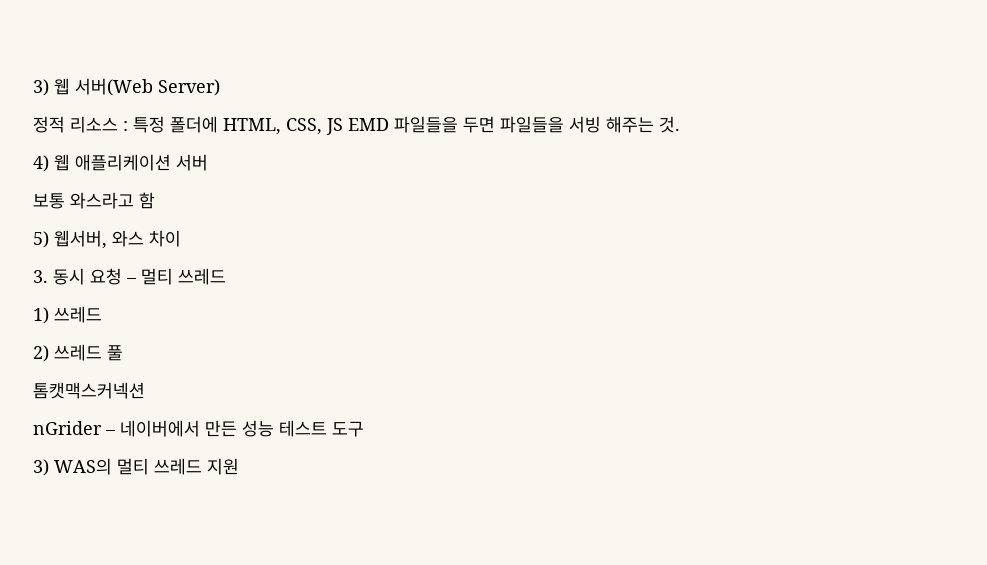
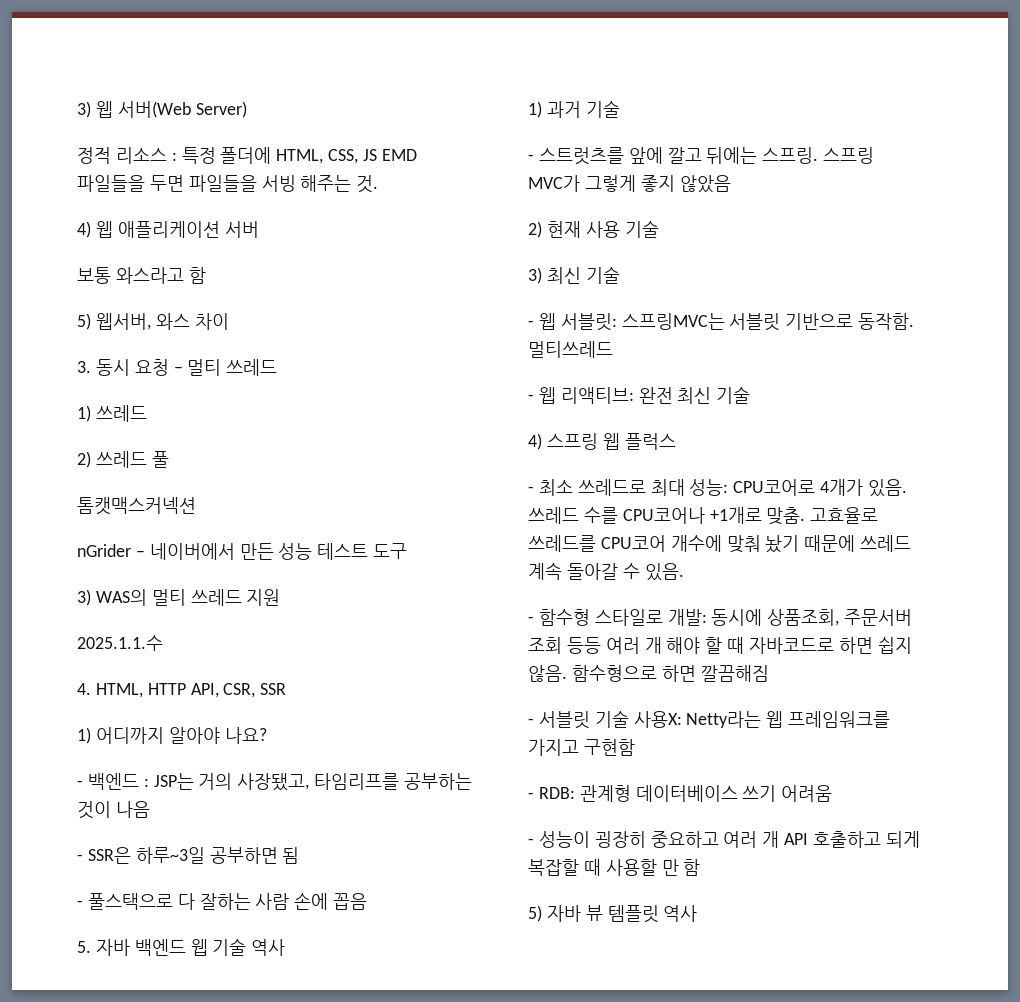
(239, 466) none -> [77,635,163,651] [77,683,287,698] [77,727,267,744] [77,773,473,791] [77,801,150,819] [77,847,300,864] [77,892,368,910] [77,938,286,956] [528,100,620,118] [528,147,875,165] [528,175,731,193] [528,220,659,238] [528,266,620,284] [528,313,915,331] [528,341,613,358] [528,386,751,404] [528,433,676,450] [528,479,908,497] [528,507,879,525] [528,535,912,553] [528,562,684,581] [528,609,913,626] [528,637,912,654] [528,665,769,682] [528,710,891,729] [528,739,635,756] [528,785,833,802] [528,831,920,848] [528,859,701,876] [528,905,698,923] // 2025.1.1.수 // 4. HTML, HTTP API, CSR, SSR // 1) 어디까지 알아야 나요? // - 백엔드 : JSP는 거의 사장됐고, 타임리프를 공부하는 것이 나음 // - SSR은 하루~3일 공부하면 됨 // - 풀스택으로 다 잘하는 사람 손에 꼽음 // 5. 자바 백엔드 웹 기술 역사 // 1) 과거 기술 // - 스트럿츠를 앞에 깔고 뒤에는 스프링. 스프링 MVC가 그렇게 좋지 않았음 // 2) 현재 사용 기술 // 3) 최신 기술 // - 웹 서블릿: 스프링MVC는 서블릿 기반으로 동작함. 멀티쓰레드 // - 웹 리액티브: 완전 최신 기술 // 4) 스프링 웹 플럭스 // - 최소 쓰레드로 최대 성능: CPU코어로 4개가 있음. 쓰레드 수를 CPU코어나 +1개로 맞춤. 고효율로 쓰레드를 CPU코어 개수에 맞춰 놨기 때문에 쓰레드 계속 돌아갈 수 있음. // - 함수형 스타일로 개발: 동시에 상품조회, 주문서버 조회 등등 여러 개 해야 할 때 자바코드로 하면 쉽지 않음. 함수형으로 하면 깔끔해짐 // - 서블릿 기술 사용X: Netty라는 웹 프레임워크를 가지고 구현함 // - RDB: 관계형 데이터베이스 쓰기 어려움 // - 성능이 굉장히 중요하고 여러 개 API 호출하고 되게 복잡할 때 사용할 만 함 // 5) 자바 뷰 템플릿 역사

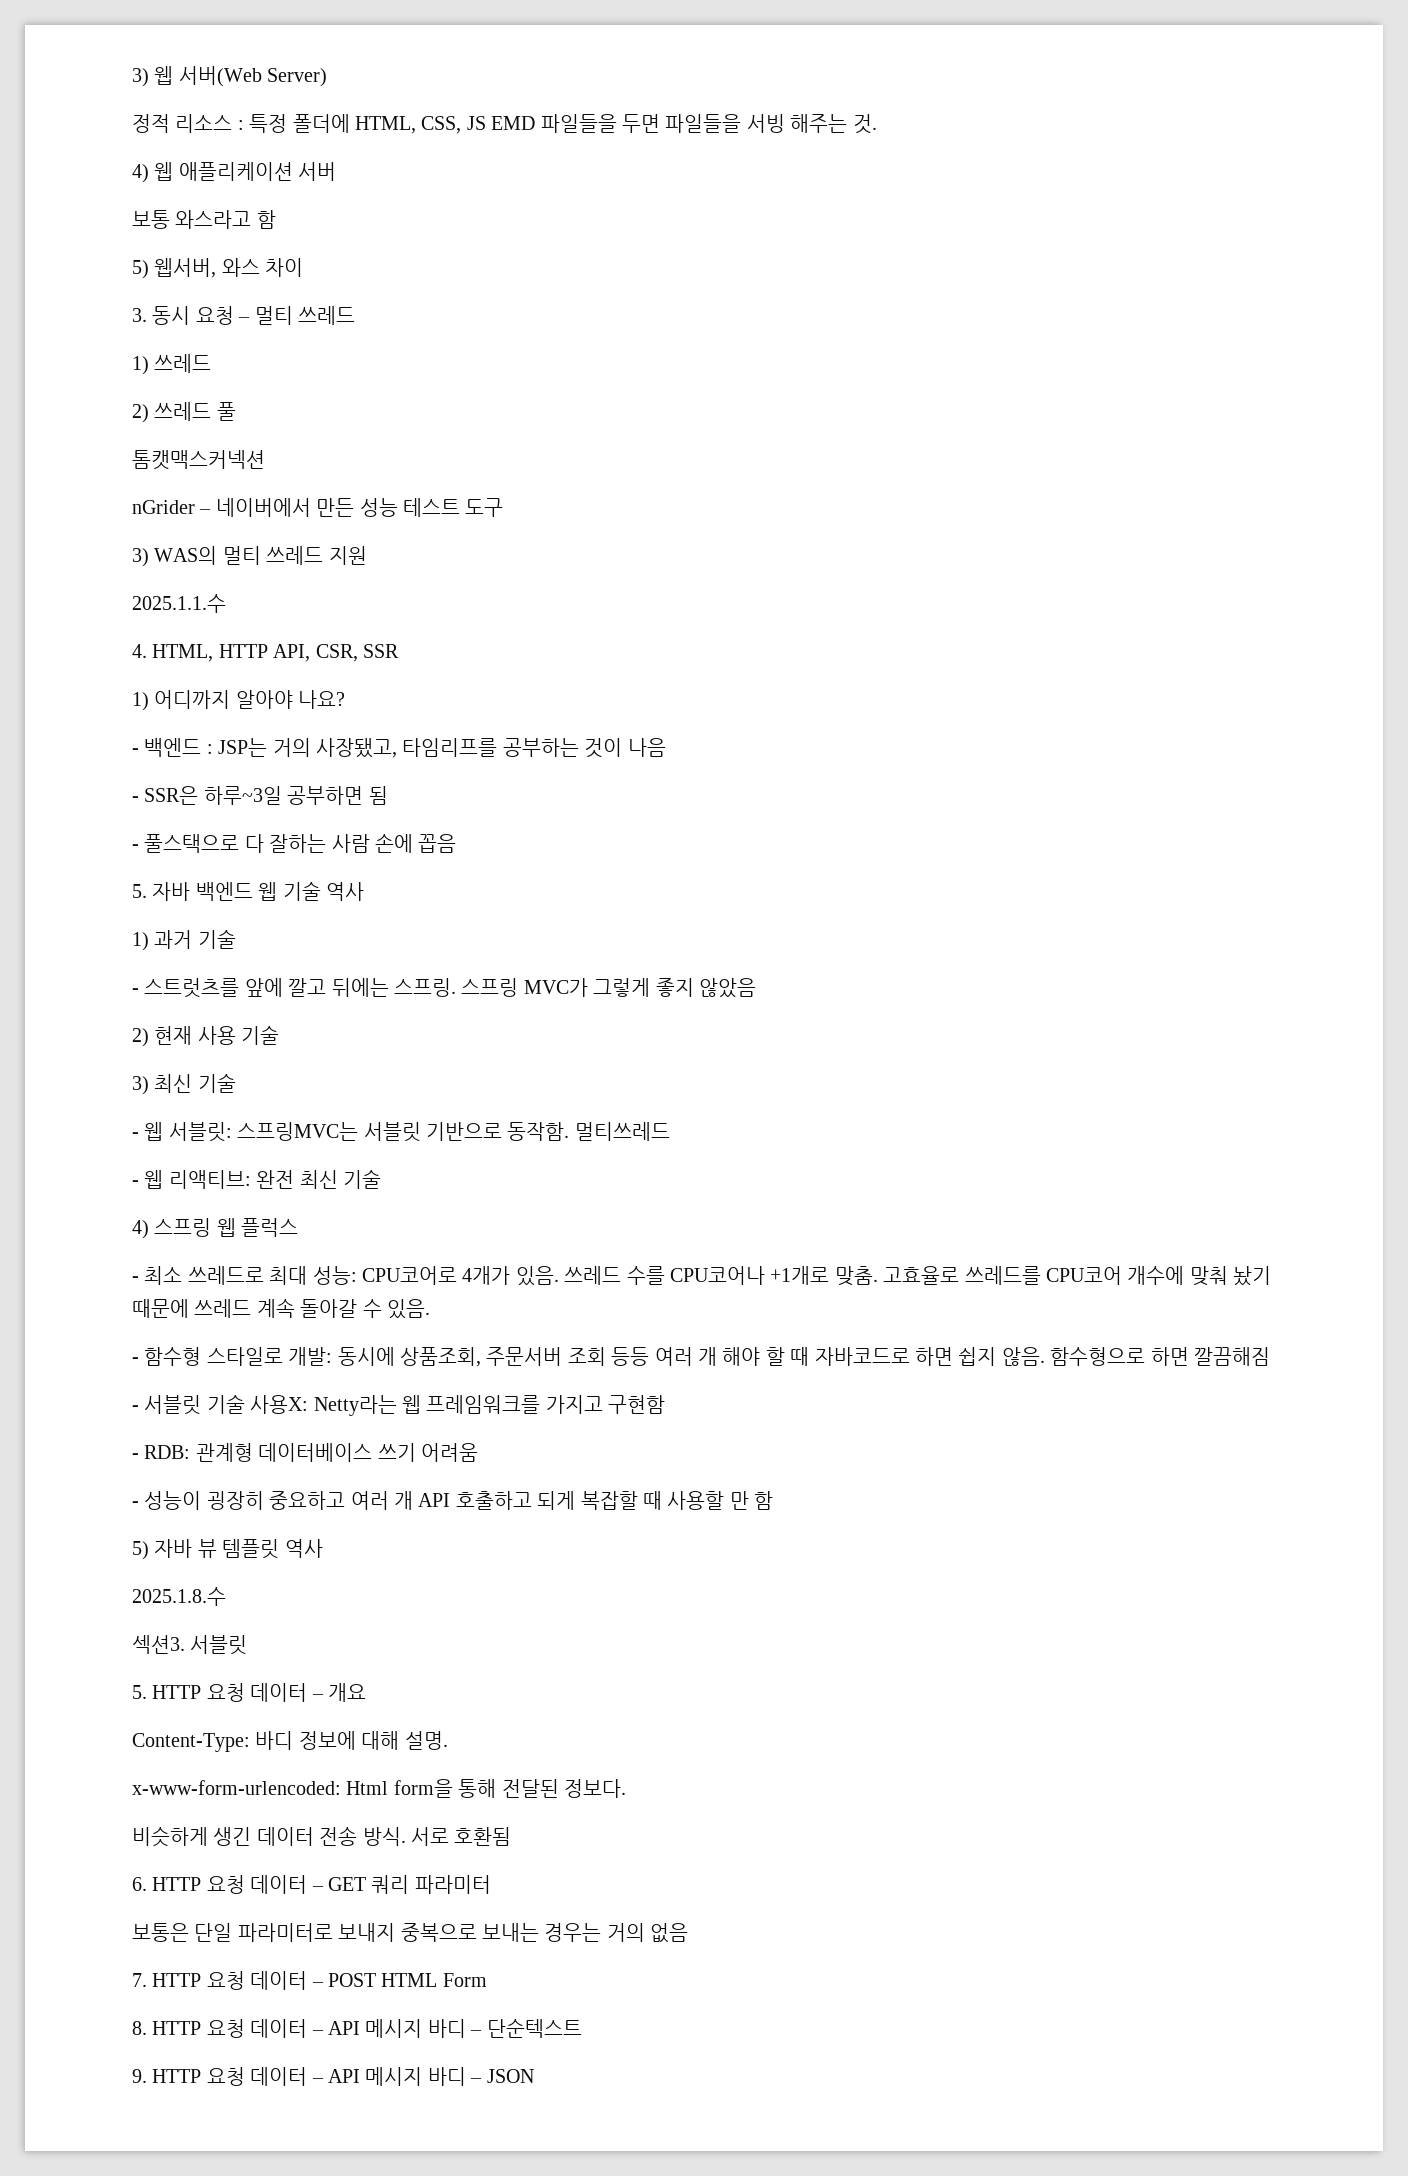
(698, 913) none -> [132,1587,226,1606] [132,1635,248,1655] [132,1683,366,1702] [132,1731,448,1752] [132,1779,626,1798] [132,1826,512,1847] [132,1875,491,1894] [132,1923,689,1943] [132,1971,487,1990] [132,2018,582,2038] [132,2067,534,2086] // 2025.1.8.수 // 섹션3. 서블릿 // 5. HTTP 요청 데이터 – 개요 // Content-Type: 바디 정보에 대해 설명. // x-www-form-urlencoded: Html form을 통해 전달된 정보다. // 비슷하게 생긴 데이터 전송 방식. 서로 호환됨 // 6. HTTP 요청 데이터 – GET 쿼리 파라미터 // 보통은 단일 파라미터로 보내지 중복으로 보내는 경우는 거의 없음 // 7. HTTP 요청 데이터 – POST HTML Form // 8. HTTP 요청 데이터 – API 메시지 바디 – 단순텍스트 // 9. HTTP 요청 데이터 – API 메시지 바디 – JSON

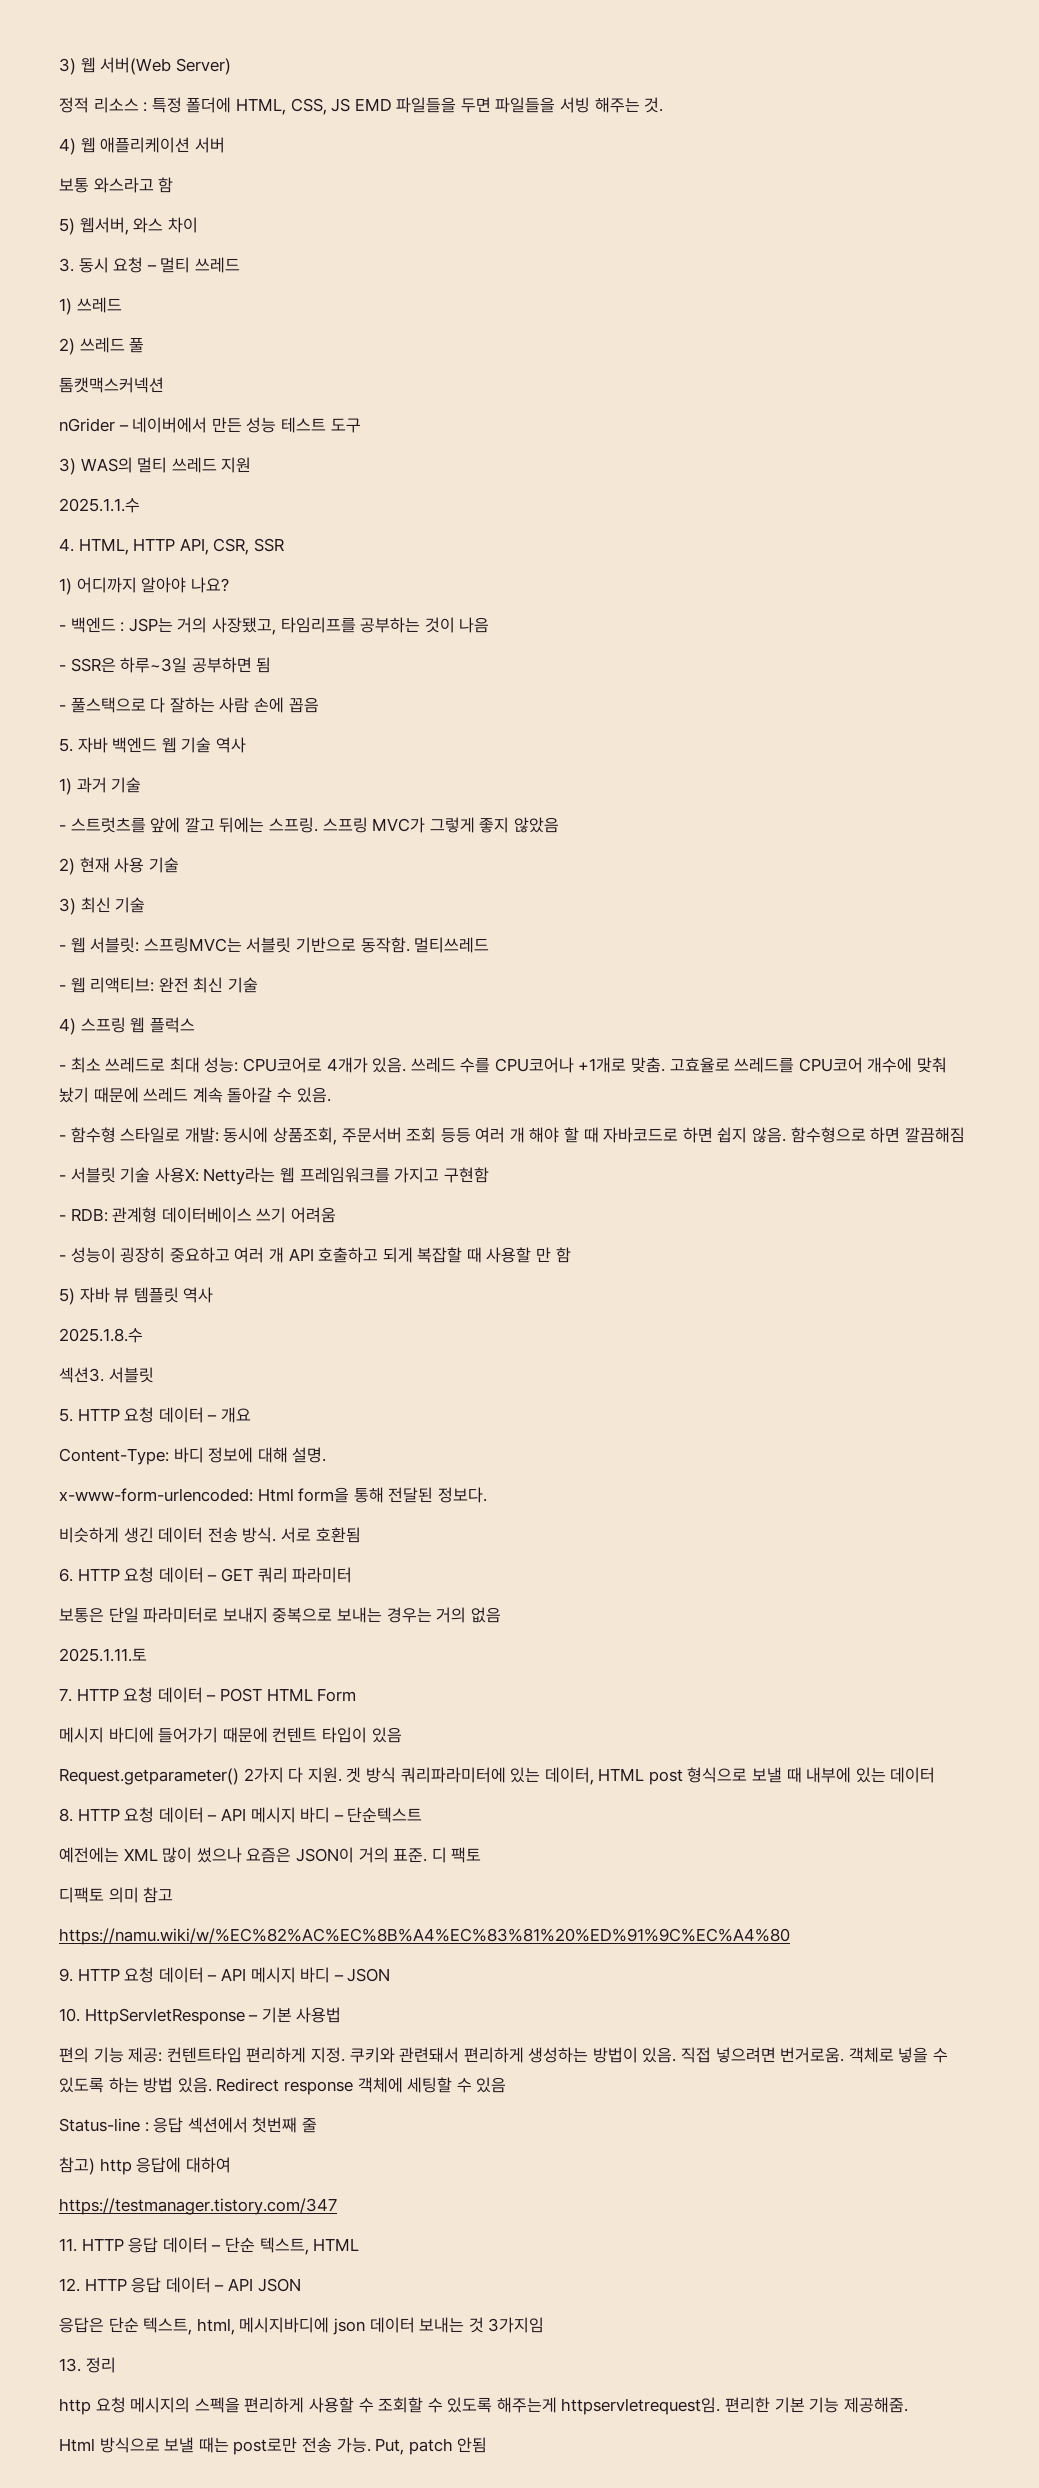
(689, 1933) none -> [59,1648,147,1662] // 2025.1.11.토
(487, 1980) none -> [59,1727,402,1743] [59,1767,936,1785] // 메시지 바디에 들어가기 때문에 컨텐트 타입이 있음 // Request.getparameter() 2가지 다 지원. 겟 방식 쿼리파라미터에 있는 데이터, HTML post 형식으로 보낼 때 내부에 있는 데이터
(582, 2028) none -> [59,1847,482,1863] [59,1887,174,1903] [59,1928,790,1945] // 예전에는 XML 많이 썼으나 요즘은 JSON이 거의 표준. 디 팩토 // 디팩토 의미 참고 // https://namu.wiki/w/%EC%82%AC%EC%8B%A4%EC%83%81%20%ED%91%9C%EC%A4%80
(534, 2076) none -> [59,2007,342,2025] [59,2047,949,2063] [59,2077,507,2095] [59,2117,317,2133] [59,2157,231,2175] [59,2198,337,2215] [59,2237,360,2255] [59,2277,301,2293] [59,2317,545,2335] [59,2357,116,2373] [59,2397,908,2415] [59,2437,488,2455] // 10. HttpServletResponse – 기본 사용법 // 편의 기능 제공: 컨텐트타입 편리하게 지정. 쿠키와 관련돼서 편리하게 생성하는 방법이 있음. 직접 넣으려면 번거로움. 객체로 넣을 수 있도록 하는 방법 있음. Redirect response 객체에 세팅할 수 있음 // Status-line : 응답 섹션에서 첫번째 줄 // 참고) http 응답에 대하여 // https://testmanager.tistory.com/347 // 11. HTTP 응답 데이터 – 단순 텍스트, HTML // 12. HTTP 응답 데이터 – API JSON // 응답은 단순 텍스트, html, 메시지바디에 json 데이터 보내는 것 3가지임 // 13. 정리 // http 요청 메시지의 스펙을 편리하게 사용할 수 조회할 수 있도록 해주는게 httpservletrequest임. 편리한 기본 기능 제공해줌. // Html 방식으로 보낼 때는 post로만 전송 가능. Put, patch 안됨

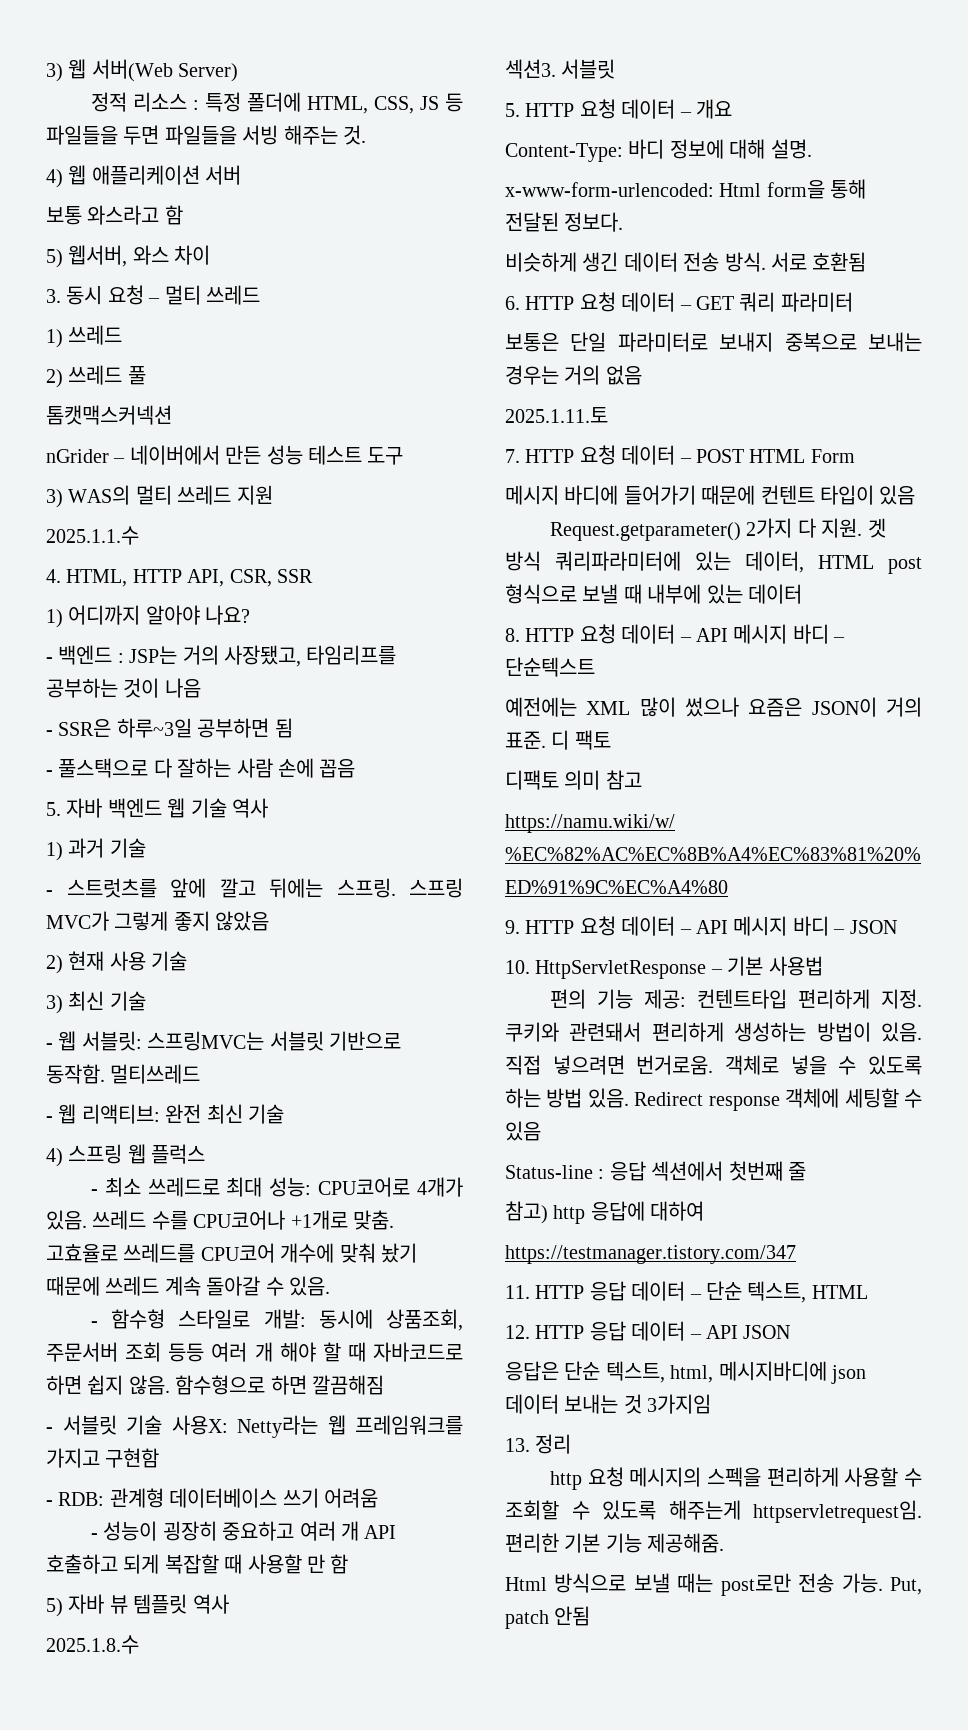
[354,98,392,111] EMD -> [445,93,464,112] 등

